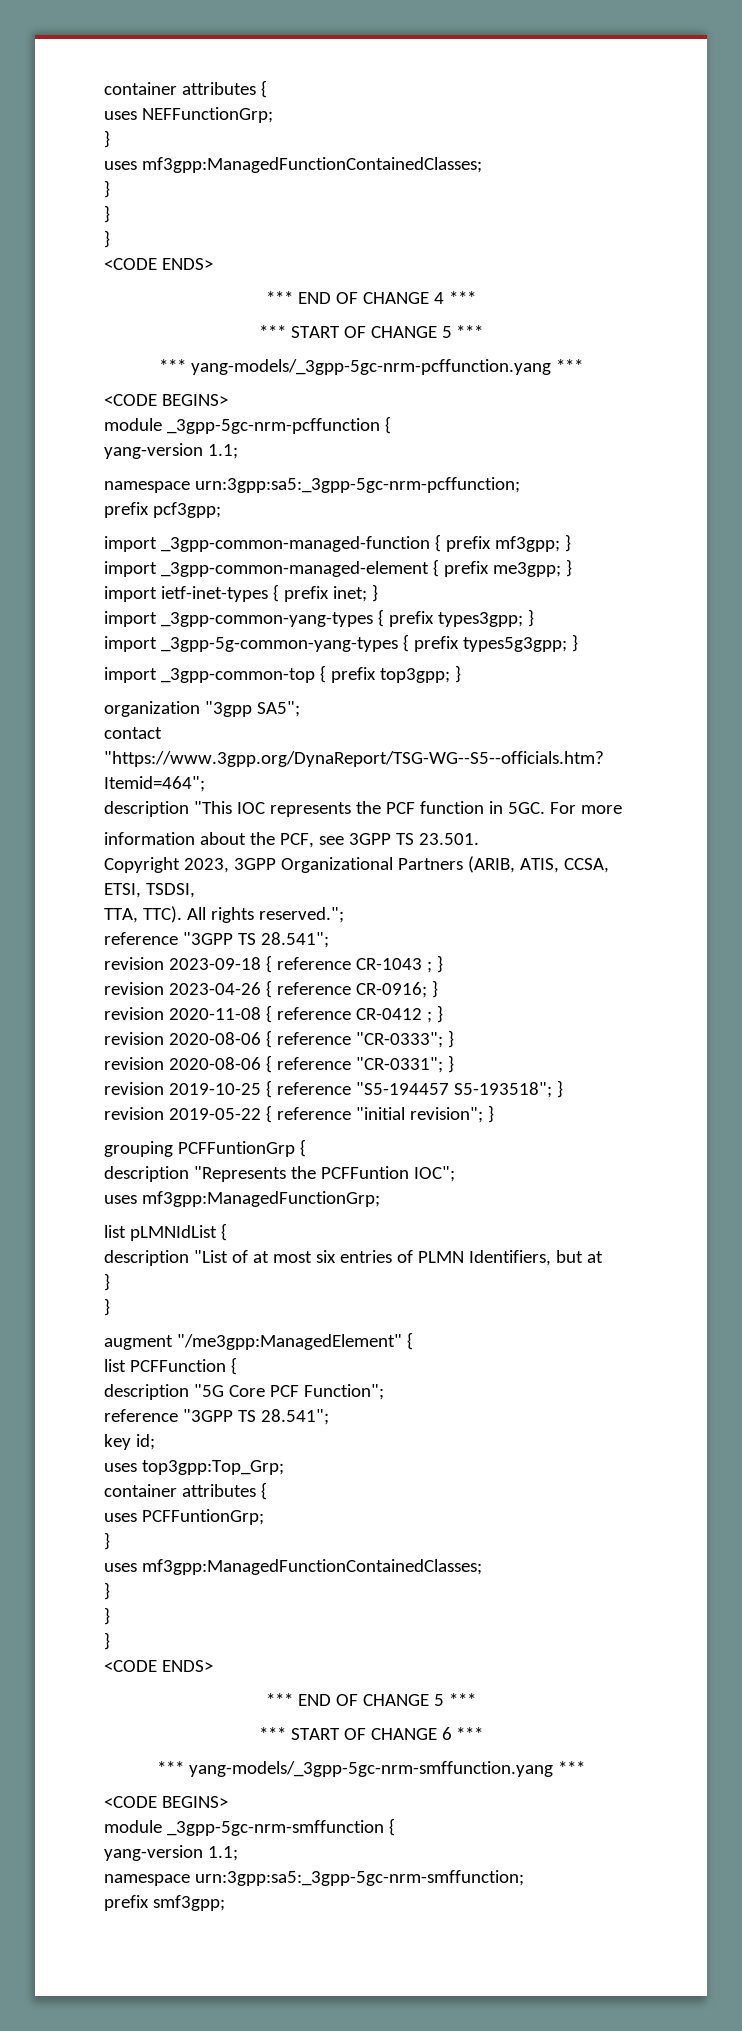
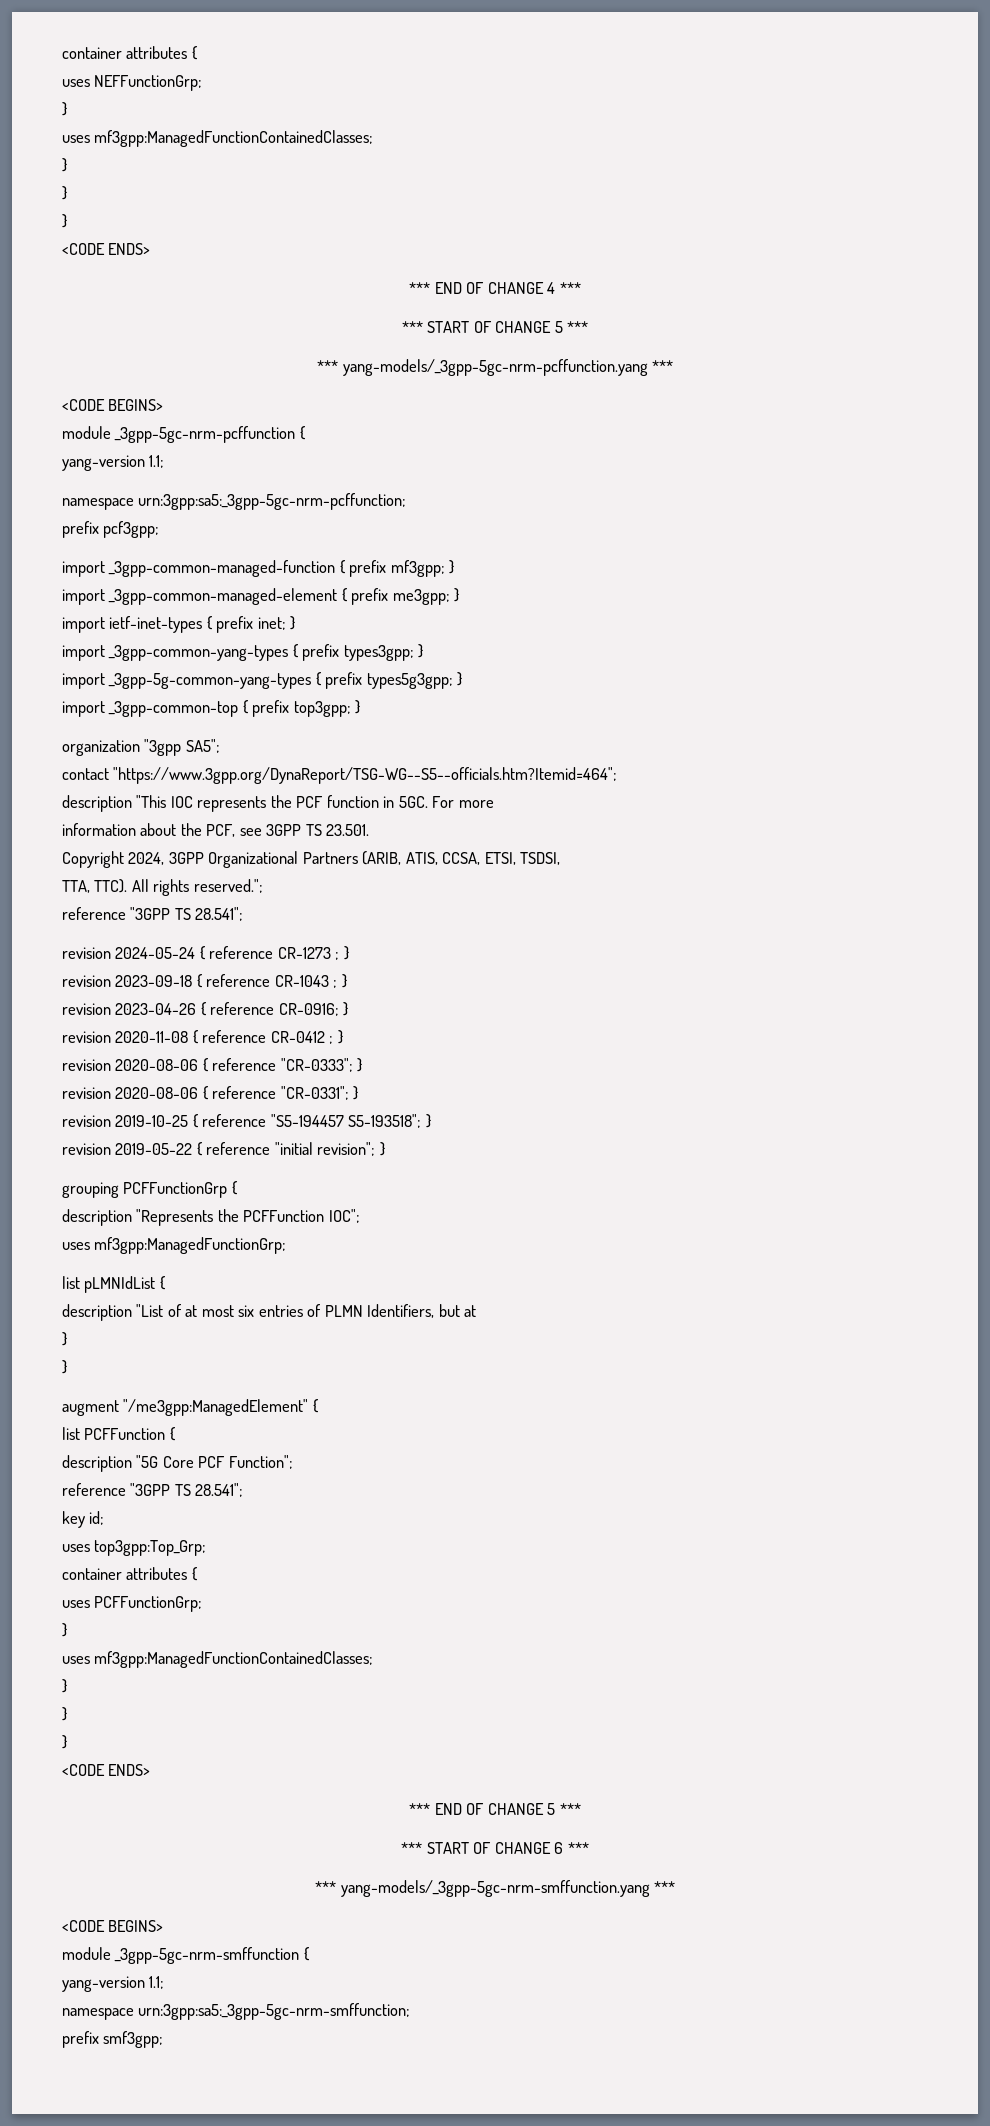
[183,858,229,873] 2023, -> [128,852,165,865] 2024,
(329, 940) none -> [62,946,349,960] // revision 2024-05-24 { reference CR-1273 ; }
[177,1141,295,1157] PCFFuntionGrp -> [123,1182,228,1198] PCFFunctionGrp
[320,1166,409,1179] PCFFuntion -> [243,1210,325,1222] PCFFunction
[141,1509,264,1525] PCFFuntionGrp; -> [94,1596,203,1612] PCFFunctionGrp;

